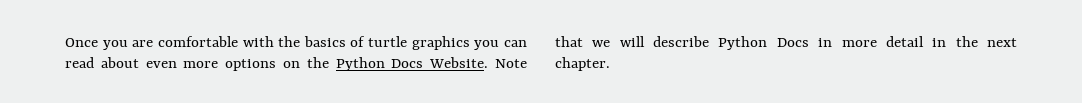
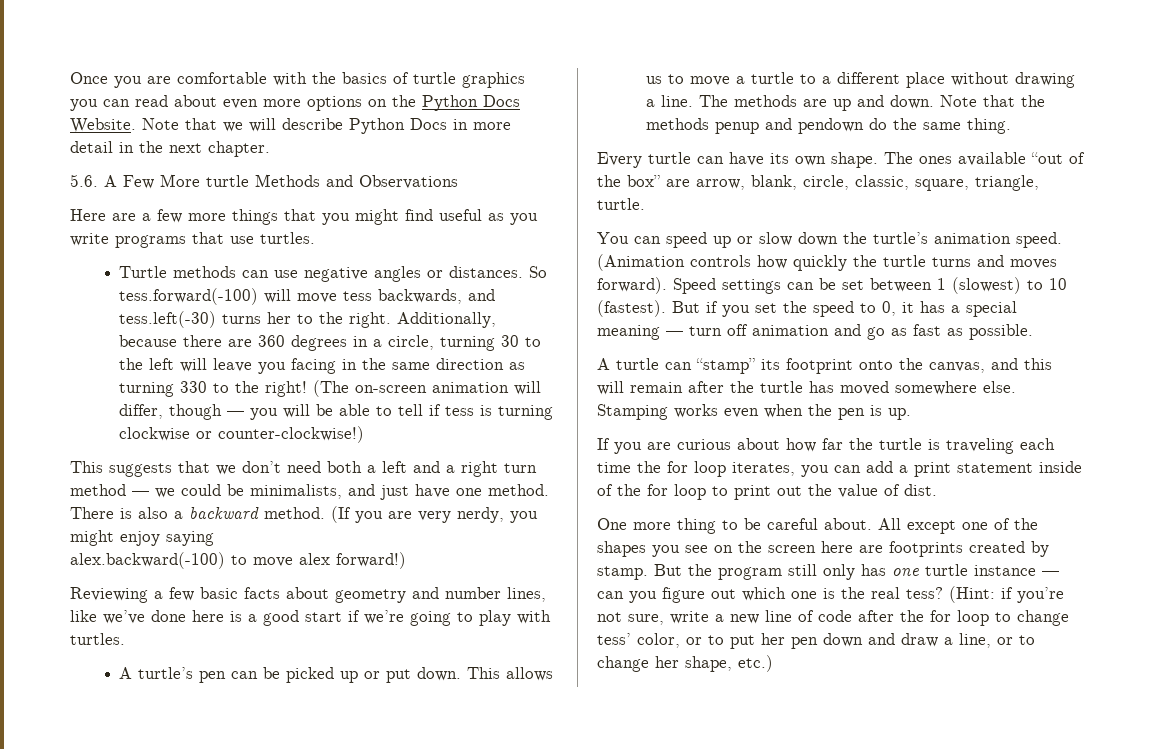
(610, 64) none -> [70,174,458,189] [70,209,538,225] [70,232,315,248] [119,266,548,282] [119,288,496,305] [119,311,497,328] [119,335,542,351] [119,358,526,374] [119,380,542,397] [119,404,554,420] [119,426,365,443] [70,461,537,477] [70,484,549,500] [70,506,538,523] [70,530,214,546] [70,552,406,569] [70,587,546,603] [70,610,551,626] [70,633,125,645] [119,667,554,683] [646,72,1076,88] [646,95,1046,111] [646,118,1012,134] [597,152,1085,168] [597,175,1039,191] [597,198,645,210] [597,232,1062,248] [597,254,1057,271] [597,277,1067,294] [597,300,1017,317] [597,324,1033,340] [597,358,1052,374] [597,381,1016,395] [597,404,911,420] [597,438,1055,454] [597,461,1082,477] [597,484,937,500] [597,518,1038,534] [597,541,1049,557] [597,564,1059,580] [597,586,1064,603] [597,610,1069,626] [597,633,1035,649] [597,655,773,672] // 5.6. A Few More turtle Methods and Observations // Here are a few more things that you might find useful as you write programs that use turtles. // Turtle methods can use negative angles or distances. So tess.forward(-100) will move tess backwards, and tess.left(-30) turns her to the right. Additionally, because there are 360 degrees in a circle, turning 30 to the left will leave you facing in the same direction as turning 330 to the right! (The on-screen animation will differ, though — you will be able to tell if tess is turning clockwise or counter-clockwise!) // This suggests that we don’t need both a left and a right turn method — we could be minimalists, and just have one method. There is also a backward method. (If you are very nerdy, you might enjoy saying // alex.backward(-100) to move alex forward!) // Reviewing a few basic facts about geometry and number lines, like we’ve done here is a good start if we’re going to play with turtles. // A turtle’s pen can be picked up or put down. This allows us to move a turtle to a different place without drawing a line. The methods are up and down. Note that the methods penup and pendown do the same thing. // Every turtle can have its own shape. The ones available “out of the box” are arrow, blank, circle, classic, square, triangle, turtle. // You can speed up or slow down the turtle’s animation speed. (Animation controls how quickly the turtle turns and moves forward). Speed settings can be set between 1 (slowest) to 10 (fastest). But if you set the speed to 0, it has a special meaning — turn off animation and go as fast as possible. // A turtle can “stamp” its footprint onto the canvas, and this will remain after the turtle has moved somewhere else. Stamping works even when the pen is up. // If you are curious about how far the turtle is traveling each time the for loop iterates, you can add a print statement inside of the for loop to print out the value of dist. // One more thing to be careful about. All except one of the shapes you see on the screen here are footprints created by stamp. But the program still only has one turtle instance — can you figure out which one is the real tess? (Hint: if you’re not sure, write a new line of code after the for loop to change tess’ color, or to put her pen down and draw a line, or to change her shape, etc.)

